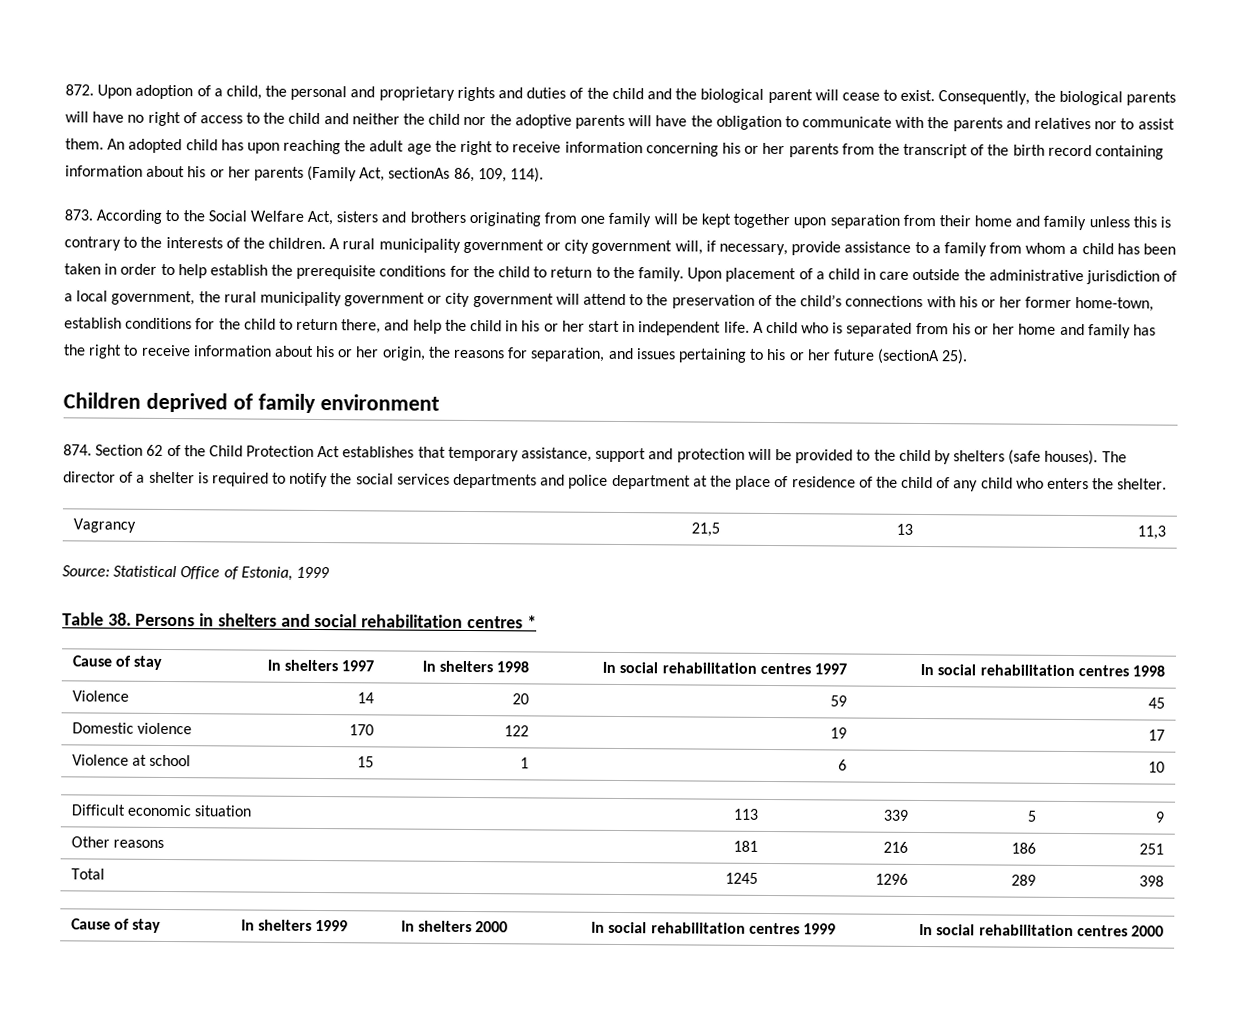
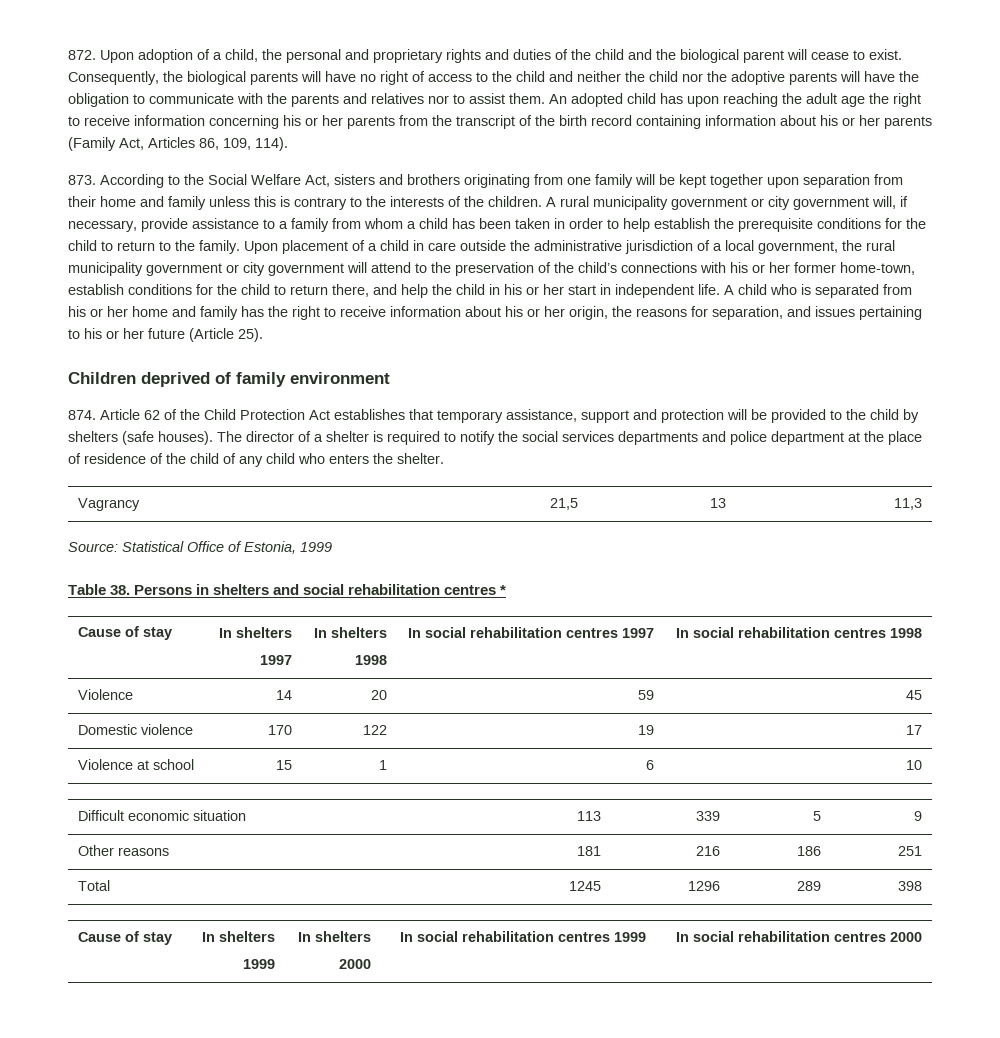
[388,167,451,179] sectionAs -> [148,137,195,148] Articles
[877,348,941,365] (sectionA -> [189,328,234,342] (Article
[95,444,144,456] Section -> [100,409,140,420] Article
(338, 665) none -> (292, 632) //
(493, 666) none -> (387, 632) //
(312, 925) none -> (275, 936) //
(472, 926) none -> (371, 936) //

